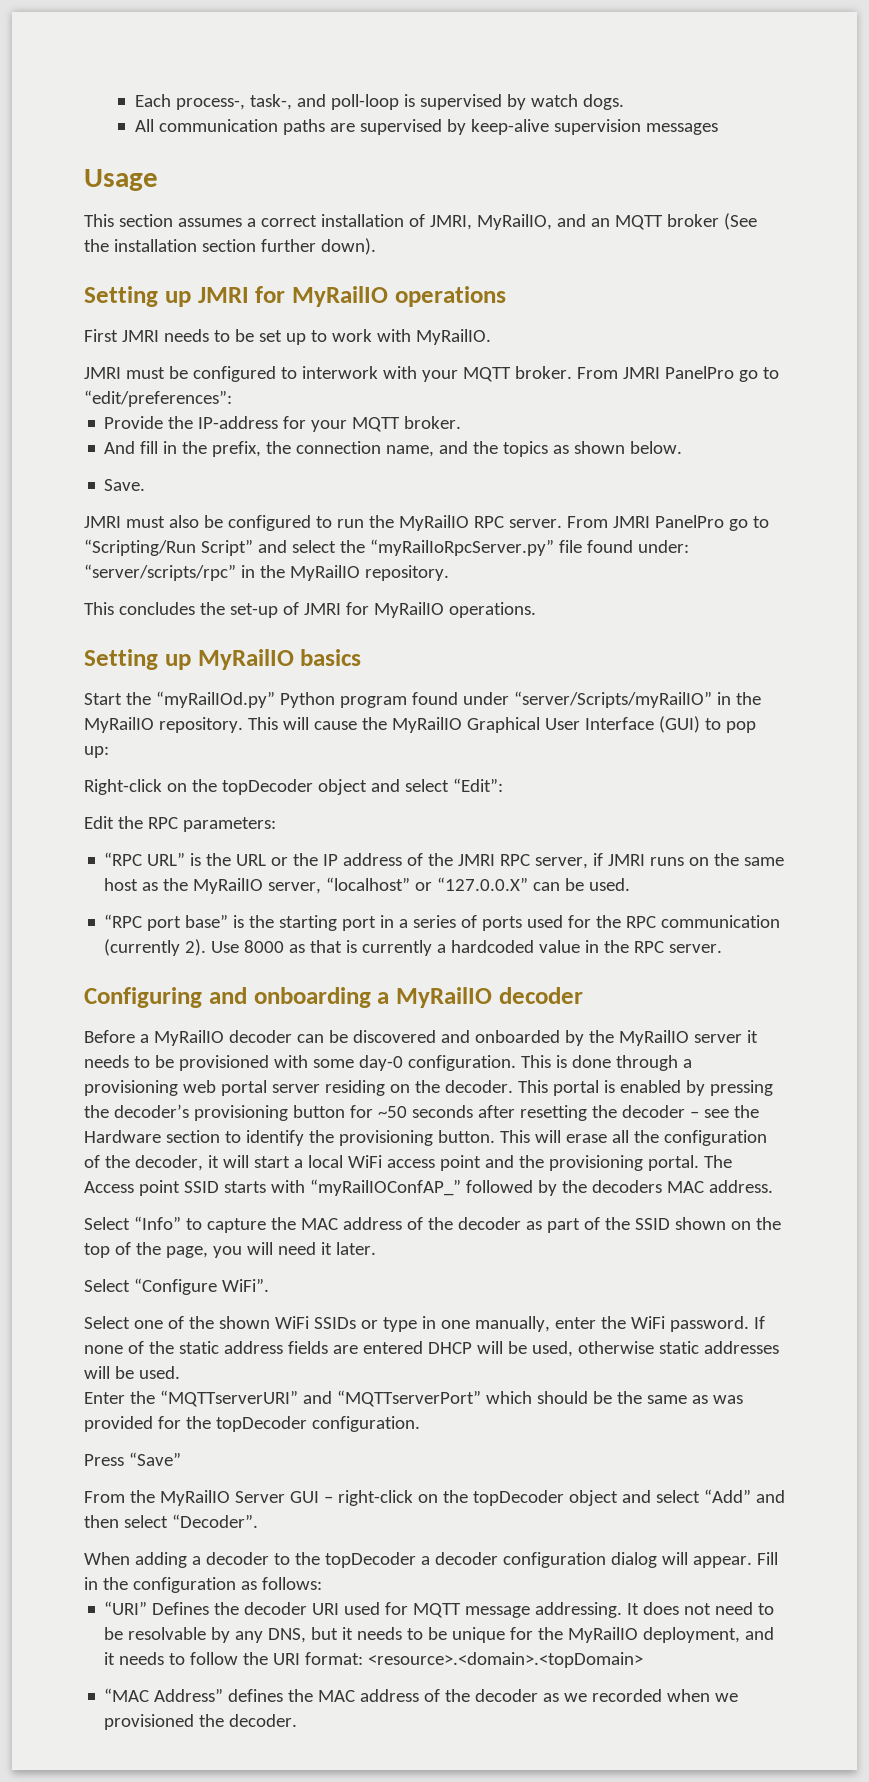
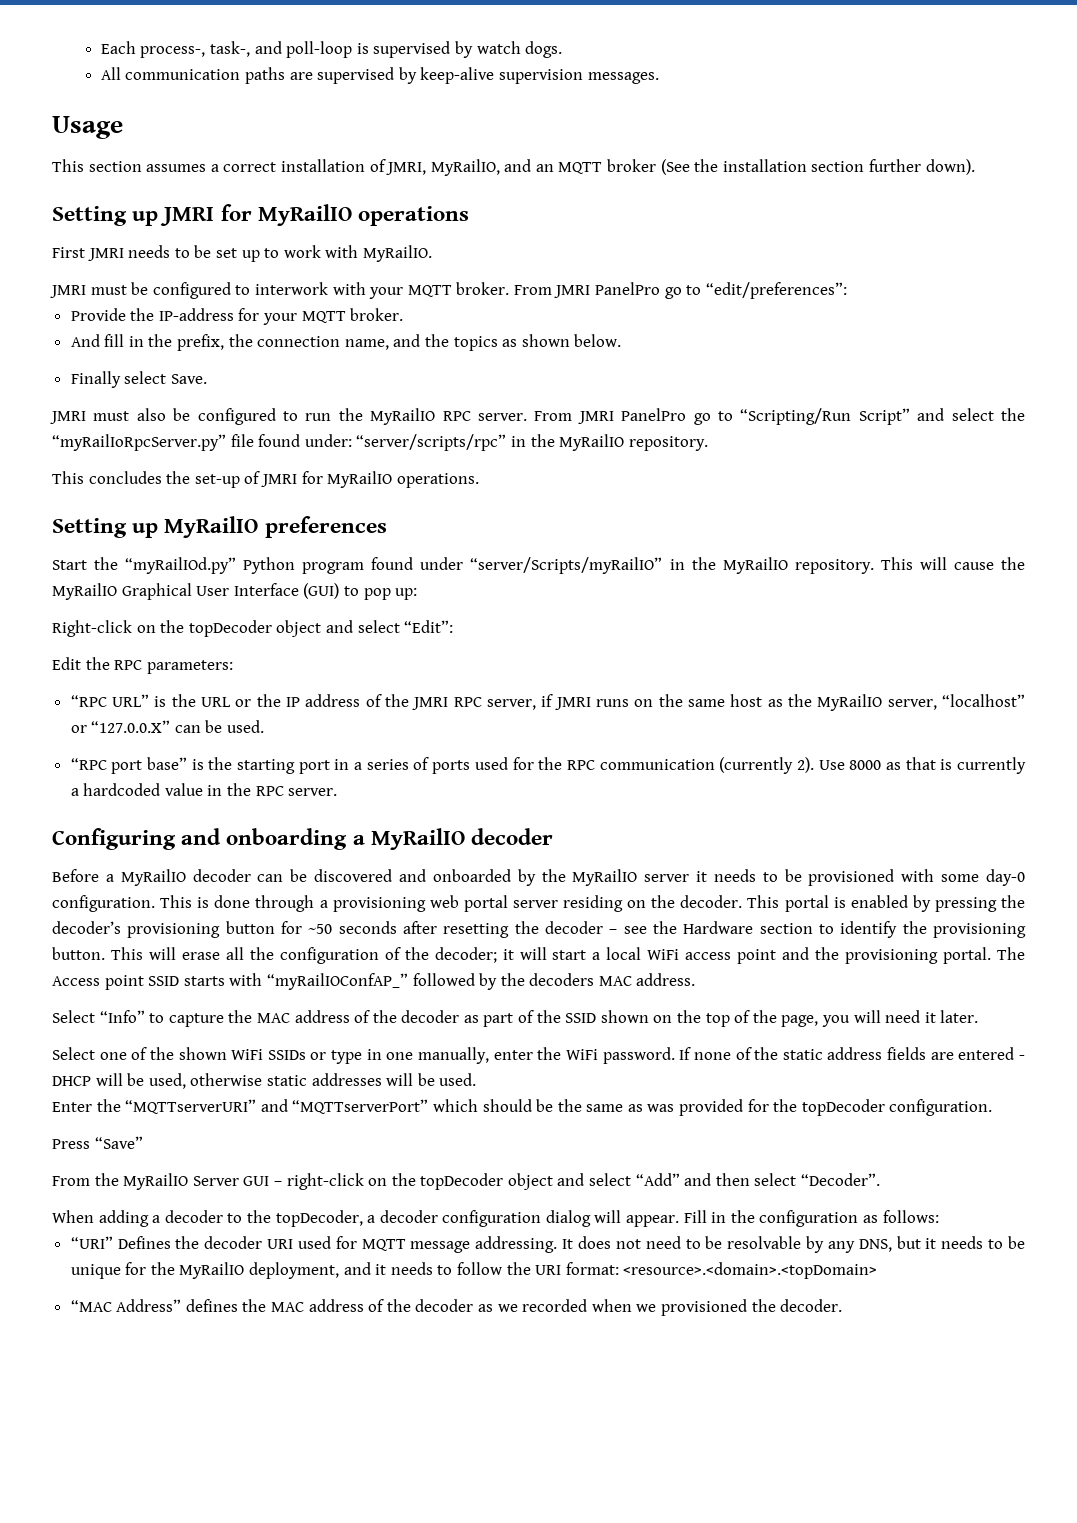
[645,123,718,135] messages -> [587,72,659,84] messages.
(683, 447) none -> [70,371,167,388] Finally select
[300,649,362,666] basics -> [264,516,387,538] preferences
[134,1155,203,1171] decoder, -> [434,947,497,963] decoder;
[84,1278,269,1295] // Select “Configure WiFi”. -> (979, 1016) none
(423, 1347) none -> [1018,1055,1025,1060] -
[324,1552,416,1568] topDecoder -> [275,1210,363,1227] topDecoder,

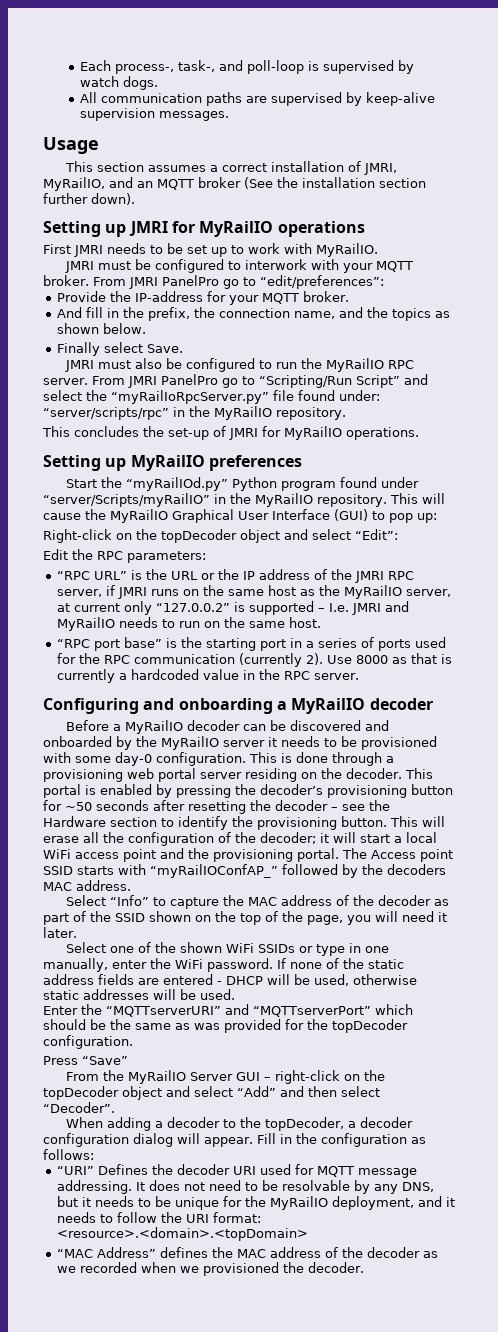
[941,694,1025,707] [70,720,265,733] “localhost” or “127.0.0.X” can be used. -> [56,601,409,615] [56,617,321,631] at current only “127.0.0.2” is supported – I.e. JMRI and MyRailIO needs to run on the same host.

